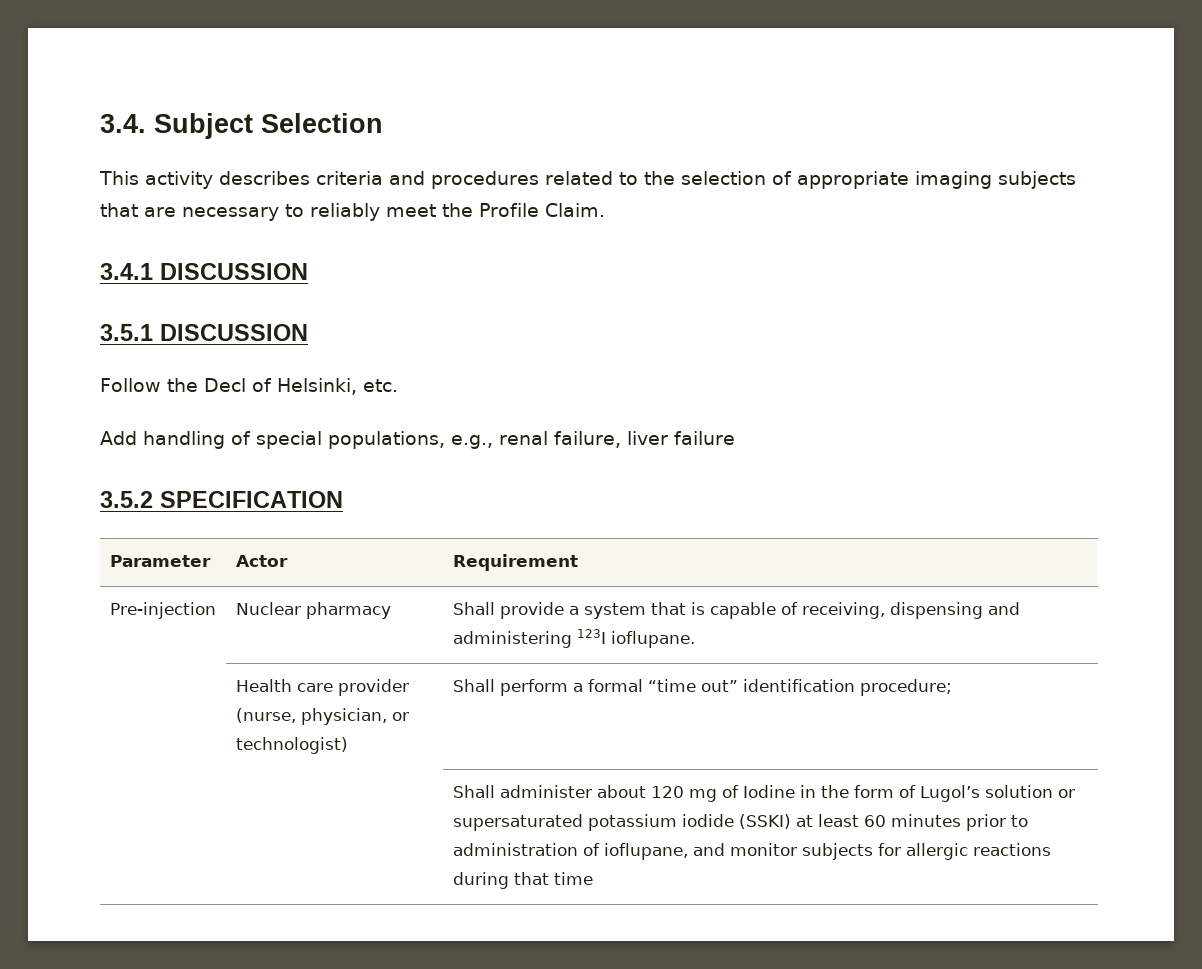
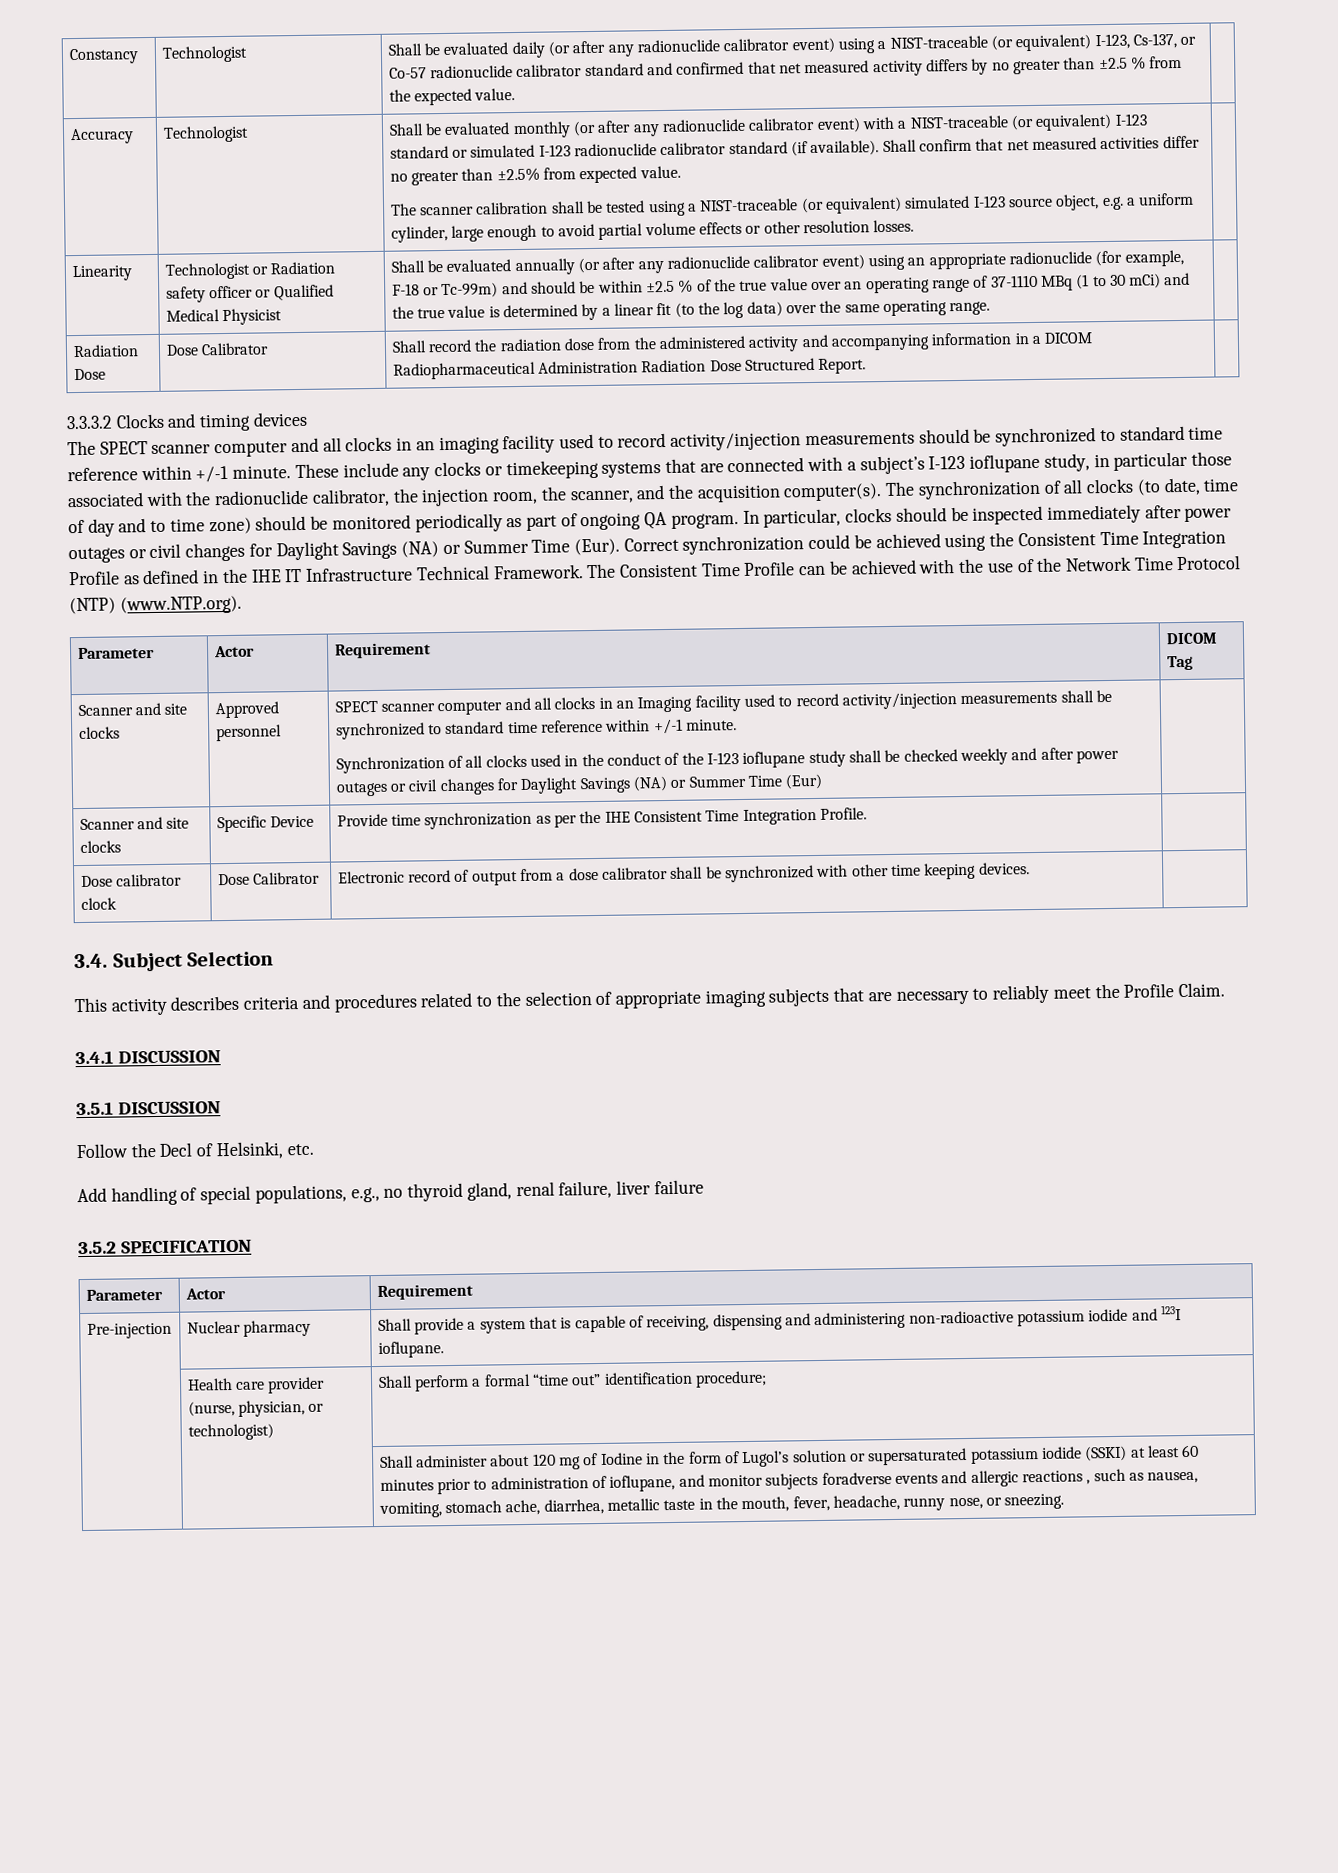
(100, 123) none -> [68,48,139,65] [161,45,248,63] [387,33,1197,59] [388,55,1183,79] [388,88,516,106] [69,128,134,145] [162,125,249,143] [388,113,1148,139] [389,135,1200,159] [389,165,681,186] [389,192,1195,217] [390,219,915,243] [71,265,133,282] [164,261,336,280] [165,284,334,303] [165,308,283,326] [390,249,1184,276] [391,272,1191,299] [391,300,991,321] [72,344,139,358] [73,368,106,381] [165,342,270,356] [391,332,1093,353] [392,357,867,380] [66,411,308,432] [67,425,1224,458] [67,451,1232,483] [67,477,1239,508] [68,504,1233,537] [68,530,1227,564] [68,555,1242,586] [69,595,242,615] [77,646,155,660] [213,645,255,658] [333,642,431,659] [1165,632,1218,645] [1166,655,1193,671] [77,702,188,717] [78,726,120,740] [214,701,279,719] [215,724,282,742] [334,689,1112,716] [335,718,738,740] [335,747,1119,774] [335,773,824,797] [79,816,190,831] [79,840,121,854] [216,815,315,833] [336,807,868,830] [80,873,183,888] [80,897,117,911] [217,871,321,886] [337,862,1030,886] Constancy | Technologist | Shall be evaluated daily (or after any radionuclide calibrator event) using a NIST-traceable (or equivalent) I-123, Cs-137, or Co-57 radionuclide calibrator standard and confirmed that net measured activity differs by no greater than ±2.5 % from the expected value. | // Accuracy | Technologist | Shall be evaluated monthly (or after any radionuclide calibrator event) with a NIST-traceable (or equivalent) I-123 standard or simulated I-123 radionuclide calibrator standard (if available). Shall confirm that net measured activities differ no greater than ±2.5% from expected value. // The scanner calibration shall be tested using a NIST-traceable (or equivalent) simulated I-123 source object, e.g. a uniform cylinder, large enough to avoid partial volume effects or other resolution losses. | // Linearity | Technologist or Radiation safety officer or Qualified Medical Physicist | Shall be evaluated annually (or after any radionuclide calibrator event) using an appropriate radionuclide (for example, F-18 or Tc-99m) and should be within ±2.5 % of the true value over an operating range of 37-1110 MBq (1 to 30 mCi) and the true value is determined by a linear fit (to the log data) over the same operating range. | // Radiation Dose | Dose Calibrator | Shall record the radiation dose from the administered activity and accompanying information in a DICOM Radiopharmaceutical Administration Radiation Dose Structured Report. | // 3.3.3.2 Clocks and timing devices // The SPECT scanner computer and all clocks in an imaging facility used to record activity/injection measurements should be synchronized to standard time reference within +/-1 minute. These include any clocks or timekeeping systems that are connected with a subject’s I-123 ioflupane study, in particular those associated with the radionuclide calibrator, the injection room, the scanner, and the acquisition computer(s). The synchronization of all clocks (to date, time of day and to time zone) should be monitored periodically as part of ongoing QA program. In particular, clocks should be inspected immediately after power outages or civil changes for Daylight Savings (NA) or Summer Time (Eur). Correct synchronization could be achieved using the Consistent Time Integration Profile as defined in the IHE IT Infrastructure Technical Framework. The Consistent Time Profile can be achieved with the use of the Network Time Protocol (NTP) (www.NTP.org). // Parameter | Actor | Requirement | DICOM Tag // Scanner and site clocks | Approved personnel | SPECT scanner computer and all clocks in an Imaging facility used to record activity/injection measurements shall be synchronized to standard time reference within +/-1 minute. // Synchronization of all clocks used in the conduct of the I-123 ioflupane study shall be checked weekly and after power outages or civil changes for Daylight Savings (NA) or Summer Time (Eur) | // Scanner and site clocks | Specific Device | Provide time synchronization as per the IHE Consistent Time Integration Profile. | // Dose calibrator clock | Dose Calibrator | Electronic record of output from a dose calibrator shall be synchronized with other time keeping devices. | //
(493, 442) none -> [383,1182,512,1202] no thyroid gland,
(572, 639) none -> [908,1308,1158,1327] non-radioactive potassium iodide and
[877,843,1051,860] [452,872,593,889] for allergic reactions during that time -> [821,1468,1199,1487] [378,1493,1065,1519] foradverse events and allergic reactions , such as nausea, vomiting, stomach ache, diarrhea, metallic taste in the mouth, fever, headache, runny nose, or sneezing.

